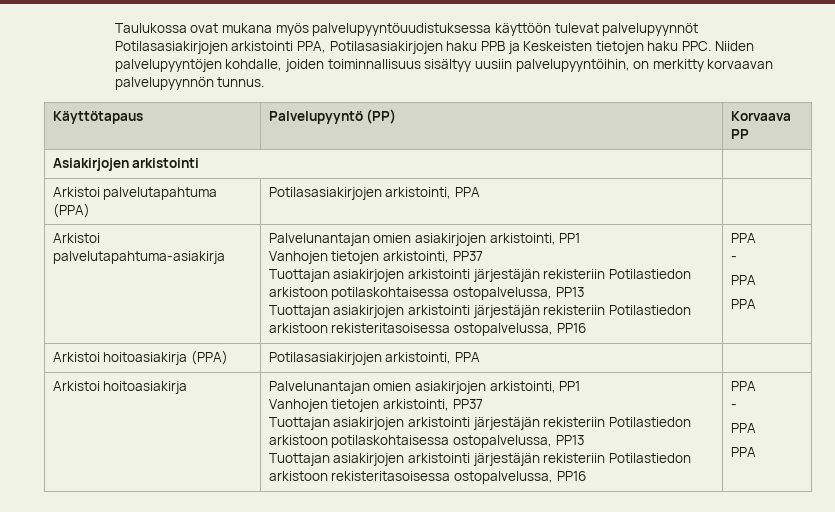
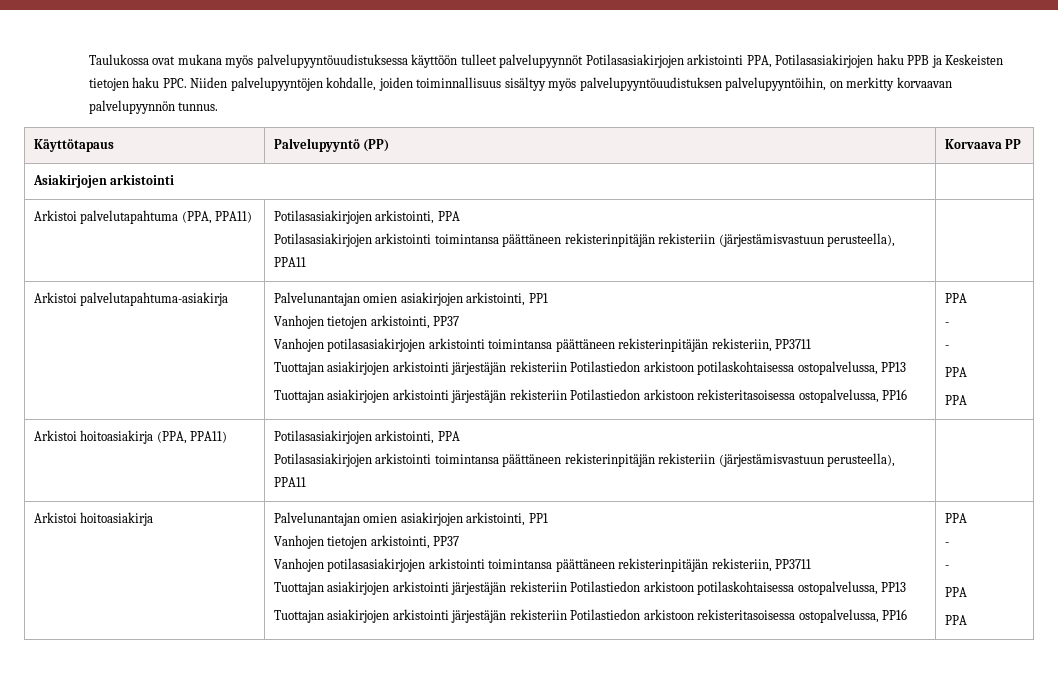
[554,23,599,33] tulevat -> [460,54,497,65] tulleet
[474,59,512,69] uusiin -> [548,77,722,91] myös palvelupyyntöuudistuksen
[52,203,90,218] [268,187,480,200] (PPA) | Potilasasiakirjojen arkistointi, PPA -> [181,211,253,224] [273,210,460,224] [273,233,896,247] [273,257,306,267] (PPA, PPA11) | Potilasasiakirjojen arkistointi, PPA // Potilasasiakirjojen arkistointi toimintansa päättäneen rekisterinpitäjän rekisteriin (järjestämisvastuun perusteella), PPA11
(483, 256) none -> [273,338,812,352] // Vanhojen potilasasiakirjojen arkistointi toimintansa päättäneen rekisterinpitäjän rekisteriin, PP3711
(737, 258) none -> [944,345,949,349] // -
[190,350,228,365] [268,352,480,365] (PPA) | Potilasasiakirjojen arkistointi, PPA -> [156,431,228,444] [273,430,460,444] [273,453,896,467] [273,477,306,487] (PPA, PPA11) | Potilasasiakirjojen arkistointi, PPA // Potilasasiakirjojen arkistointi toimintansa päättäneen rekisterinpitäjän rekisteriin (järjestämisvastuun perusteella), PPA11
(483, 404) none -> [273,558,812,572] // Vanhojen potilasasiakirjojen arkistointi toimintansa päättäneen rekisterinpitäjän rekisteriin, PP3711
(737, 406) none -> [944,565,949,569] // -

